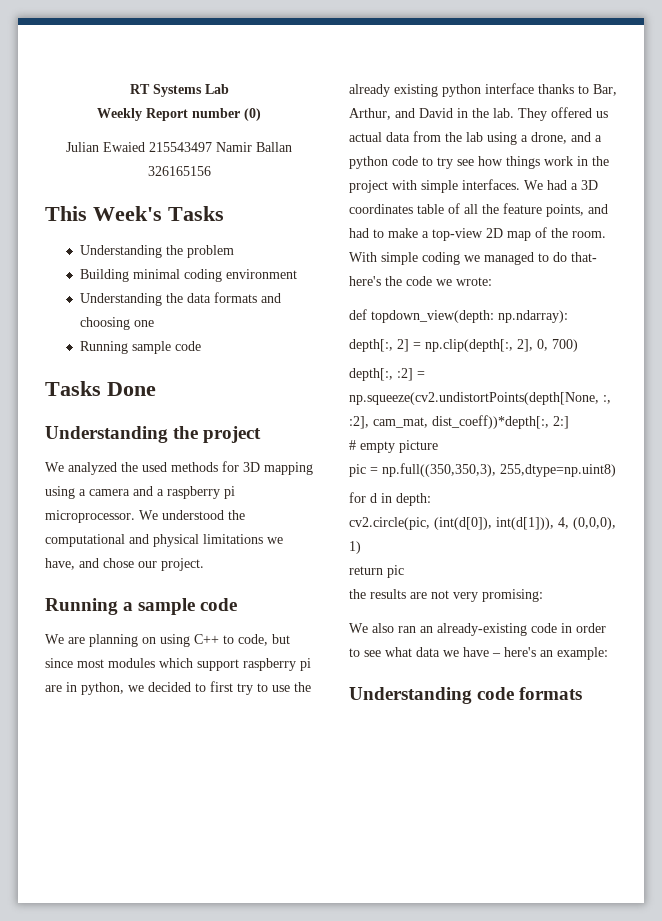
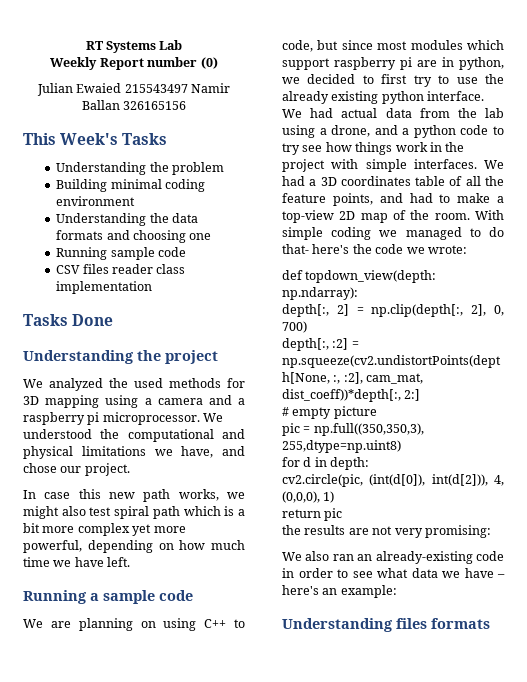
(201, 346) none -> [56,264,186,274] [56,281,153,294] // CSV files reader class implementation
(204, 564) none -> [23,489,245,502] [23,506,246,519] [23,523,186,536] [23,540,245,553] [23,557,131,567] // In case this new path works, we might also test spiral path which is a bit more complex yet more powerful, depending on how much time we have left.
[485,83,617,96] [349,107,608,121] interface thanks to Bar, Arthur, and David in the lab. They offered us -> [427,91,485,101] [282,108,334,118] interface. We had
[496,517,554,530] int(d[1])), -> [431,474,488,486] int(d[2])),
[477,687,515,700] code -> [396,618,427,629] files

